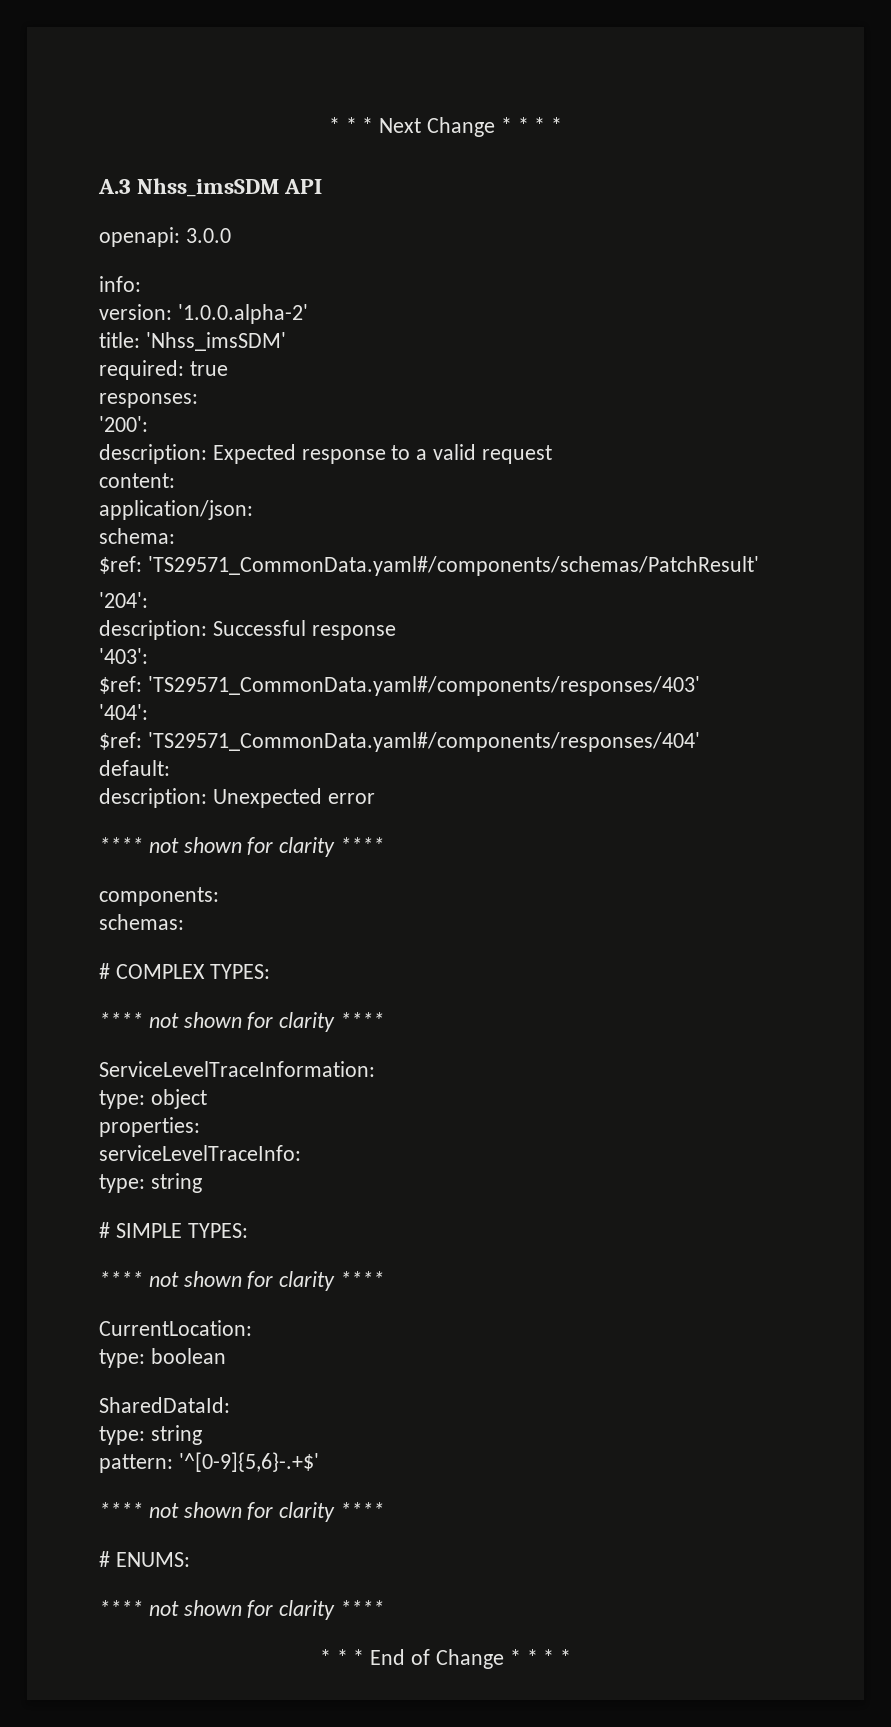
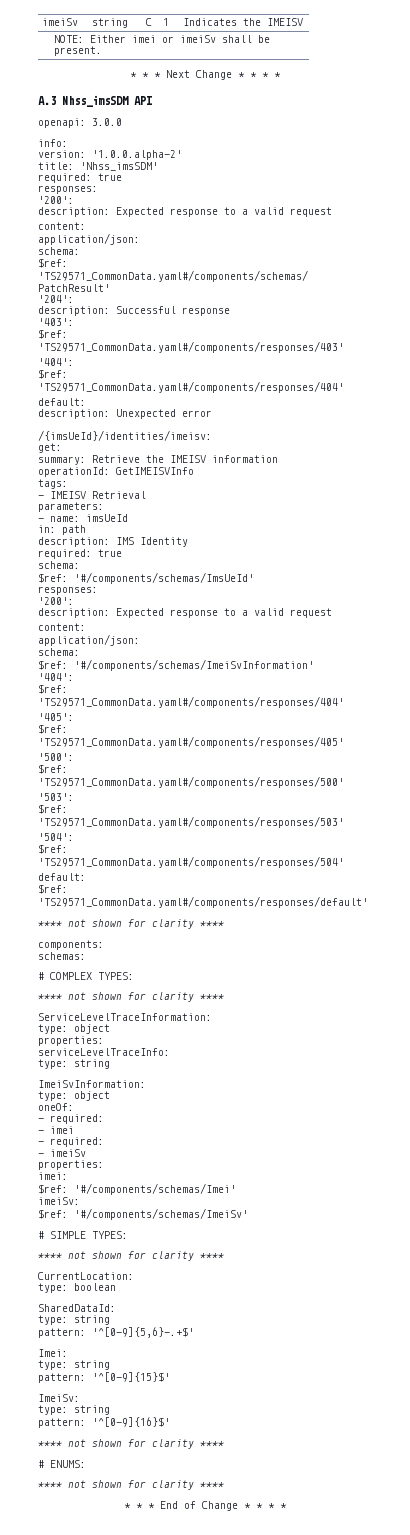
(328, 125) none -> [42,18,79,26] [92,18,129,28] [146,18,152,26] [163,18,170,26] [183,18,304,26] [54,35,271,43] [54,46,103,56] imeiSv | string | C | 1 | Indicates the IMEISV // NOTE: Either imei or imeiSv shall be present. //
(375, 798) none -> [38,430,212,441] [38,443,62,453] [38,455,278,465] [38,467,194,477] [38,479,68,489] [38,491,146,499] [38,502,104,512] [38,514,128,522] [38,525,86,535] [38,537,188,547] [38,549,122,559] [38,561,80,569] [38,572,254,584] [38,586,98,595] [38,597,74,605] [38,608,332,618] [38,623,86,631] [38,634,140,646] [38,648,80,656] [38,659,314,671] [38,673,74,681] [38,684,68,694] [38,696,344,708] [38,713,74,721] [38,724,68,734] [38,736,344,748] [38,753,74,761] [38,764,68,774] [38,776,344,788] [38,793,74,801] [38,804,68,814] [38,816,344,828] [38,833,74,841] [38,844,68,854] [38,856,344,868] [38,873,86,881] [38,884,68,894] [38,896,368,908] // /{imsUeId}/identities/imeisv: // get: // summary: Retrieve the IMEISV information // operationId: GetIMEISVInfo // tags: // - IMEISV Retrieval // parameters: // - name: imsUeId // in: path // description: IMS Identity // required: true // schema: // $ref: '#/components/schemas/ImsUeId' // responses: // '200': // description: Expected response to a valid request // content: // application/json: // schema: // $ref: '#/components/schemas/ImeiSvInformation' // '404': // $ref: 'TS29571_CommonData.yaml#/components/responses/404' // '405': // $ref: 'TS29571_CommonData.yaml#/components/responses/405' // '500': // $ref: 'TS29571_CommonData.yaml#/components/responses/500' // '503': // $ref: 'TS29571_CommonData.yaml#/components/responses/503' // '504': // $ref: 'TS29571_CommonData.yaml#/components/responses/504' // default: // $ref: 'TS29571_CommonData.yaml#/components/responses/default'
(202, 1183) none -> [38,1080,146,1088] [38,1091,110,1101] [38,1103,74,1111] [38,1114,104,1124] [38,1126,74,1134] [38,1137,104,1147] [38,1149,86,1157] [38,1160,104,1170] [38,1172,68,1180] [38,1183,236,1195] [38,1197,80,1205] [38,1208,248,1220] // ImeiSvInformation: // type: object // oneOf: // - required: // - imei // - required: // - imeiSv // properties: // imei: // $ref: '#/components/schemas/Imei' // imeiSv: // $ref: '#/components/schemas/ImeiSv'
(319, 1462) none -> [38,1349,68,1357] [38,1360,110,1370] [38,1372,170,1383] [38,1394,80,1402] [38,1405,110,1415] [38,1417,170,1428] // Imei: // type: string // pattern: '^[0-9]{15}$' // ImeiSv: // type: string // pattern: '^[0-9]{16}$'

